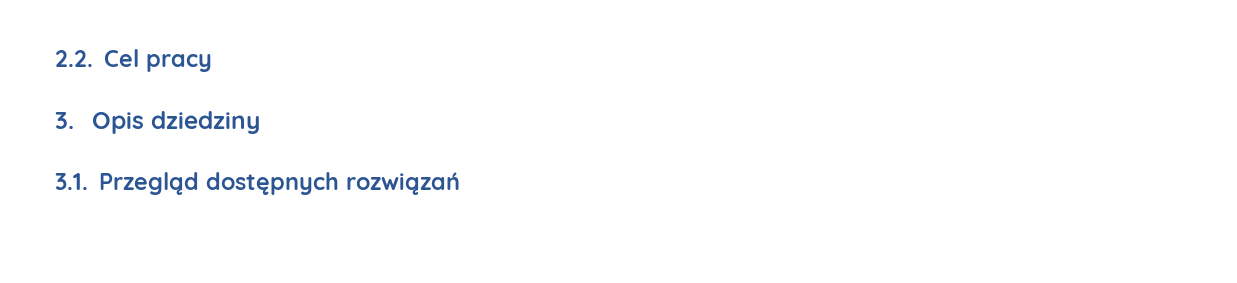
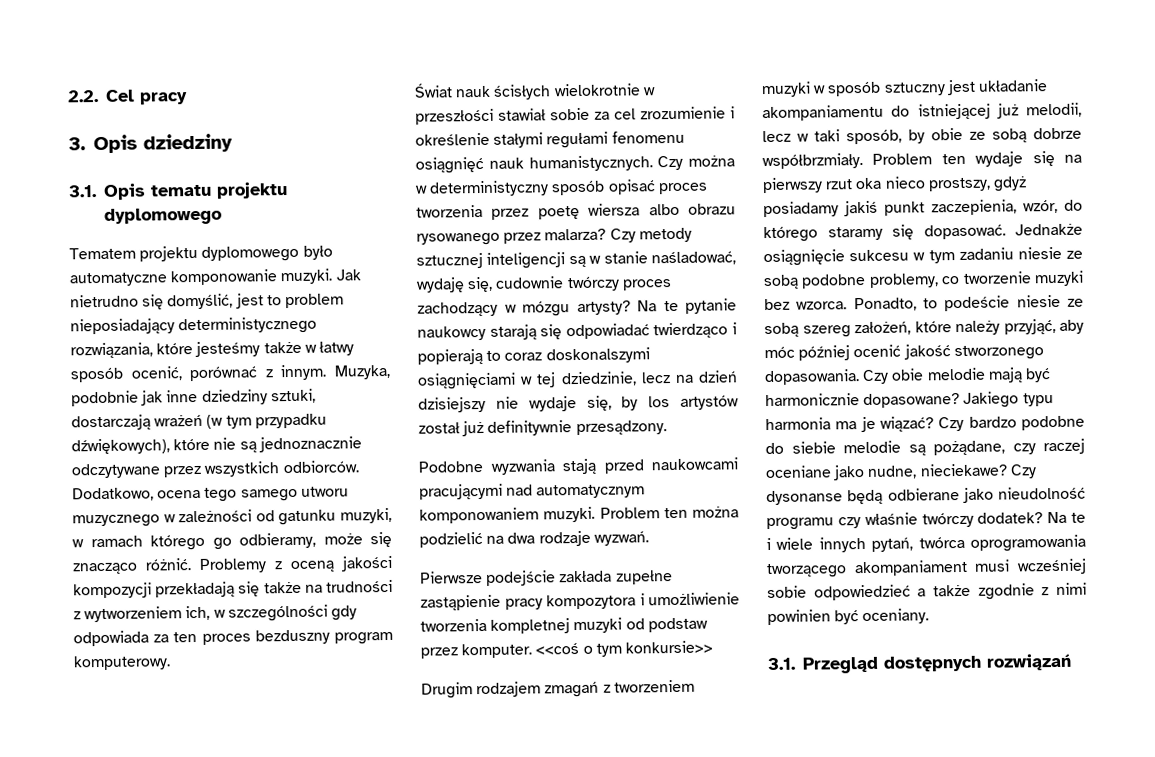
(261, 122) none -> [68,182,288,200] [103,207,222,225] [69,245,333,262] [69,268,361,287] [70,293,344,310] [70,316,318,335] [70,341,354,359] [70,364,390,383] [71,388,316,407] [71,413,327,431] [71,436,362,455] [71,460,359,479] [72,486,349,502] [72,507,392,528] [72,531,392,551] [72,555,393,575] [73,579,393,599] [73,604,357,623] [73,629,393,647] [73,655,171,671] [414,83,656,100] [415,106,735,125] [415,130,685,149] [415,155,735,174] [415,179,708,197] [416,203,736,220] [416,227,692,246] [416,251,736,269] [416,276,672,293] [417,298,737,317] [417,322,737,341] [417,347,650,365] [417,370,738,390] [418,395,739,413] [418,420,667,437] [418,457,738,475] [419,483,646,500] [419,506,739,524] [419,530,649,548] [420,570,673,586] [420,592,740,611] [420,617,708,634] [420,640,713,659] [421,679,695,699] [761,79,1048,98] [762,102,1082,122] [762,127,1082,145] [762,150,1082,170] [762,176,1027,194] [763,199,1083,218] [763,223,1083,243] [763,246,1083,267] [763,270,1084,290] [764,294,1084,312] [764,318,1084,338] [764,344,1044,361] [764,367,1051,386] [765,391,1054,409] [765,415,1085,433] [765,438,1085,456] [765,463,1037,481] [766,486,1086,506] [766,511,1086,531] [766,534,1086,553] [766,558,1087,579] [767,582,1087,601] [767,608,930,626] // 3.1. Opis tematu projektu dyplomowego // Tematem projektu dyplomowego było automatyczne komponowanie muzyki. Jak nietrudno się domyślić, jest to problem nieposiadający deterministycznego rozwiązania, które jesteśmy także w łatwy sposób ocenić, porównać z innym. Muzyka, podobnie jak inne dziedziny sztuki, dostarczają wrażeń (w tym przypadku dźwiękowych), które nie są jednoznacznie odczytywane przez wszystkich odbiorców. Dodatkowo, ocena tego samego utworu muzycznego w zależności od gatunku muzyki, w ramach którego go odbieramy, może się znacząco różnić. Problemy z oceną jakości kompozycji przekładają się także na trudności z wytworzeniem ich, w szczególności gdy odpowiada za ten proces bezduszny program komputerowy. // Świat nauk ścisłych wielokrotnie w przeszłości stawiał sobie za cel zrozumienie i określenie stałymi regułami fenomenu osiągnięć nauk humanistycznych. Czy można w deterministyczny sposób opisać proces tworzenia przez poetę wiersza albo obrazu rysowanego przez malarza? Czy metody sztucznej inteligencji są w stanie naśladować, wydaję się, cudownie twórczy proces zachodzący w mózgu artysty? Na te pytanie naukowcy starają się odpowiadać twierdząco i popierają to coraz doskonalszymi osiągnięciami w tej dziedzinie, lecz na dzień dzisiejszy nie wydaje się, by los artystów został już definitywnie przesądzony. // Podobne wyzwania stają przed naukowcami pracującymi nad automatycznym komponowaniem muzyki. Problem ten można podzielić na dwa rodzaje wyzwań. // Pierwsze podejście zakłada zupełne zastąpienie pracy kompozytora i umożliwienie tworzenia kompletnej muzyki od podstaw przez komputer. <<coś o tym konkursie>> // Drugim rodzajem zmagań z tworzeniem muzyki w sposób sztuczny jest układanie akompaniamentu do istniejącej już melodii, lecz w taki sposób, by obie ze sobą dobrze współbrzmiały. Problem ten wydaje się na pierwszy rzut oka nieco prostszy, gdyż posiadamy jakiś punkt zaczepienia, wzór, do którego staramy się dopasować. Jednakże osiągnięcie sukcesu w tym zadaniu niesie ze sobą podobne problemy, co tworzenie muzyki bez wzorca. Ponadto, to podeście niesie ze sobą szereg założeń, które należy przyjąć, aby móc później ocenić jakość stworzonego dopasowania. Czy obie melodie mają być harmonicznie dopasowane? Jakiego typu harmonia ma je wiązać? Czy bardzo podobne do siebie melodie są pożądane, czy raczej oceniane jako nudne, nieciekawe? Czy dysonanse będą odbierane jako nieudolność programu czy właśnie twórczy dodatek? Na te i wiele innych pytań, twórca oprogramowania tworzącego akompaniament musi wcześniej sobie odpowiedzieć a także zgodnie z nimi powinien być oceniany.

